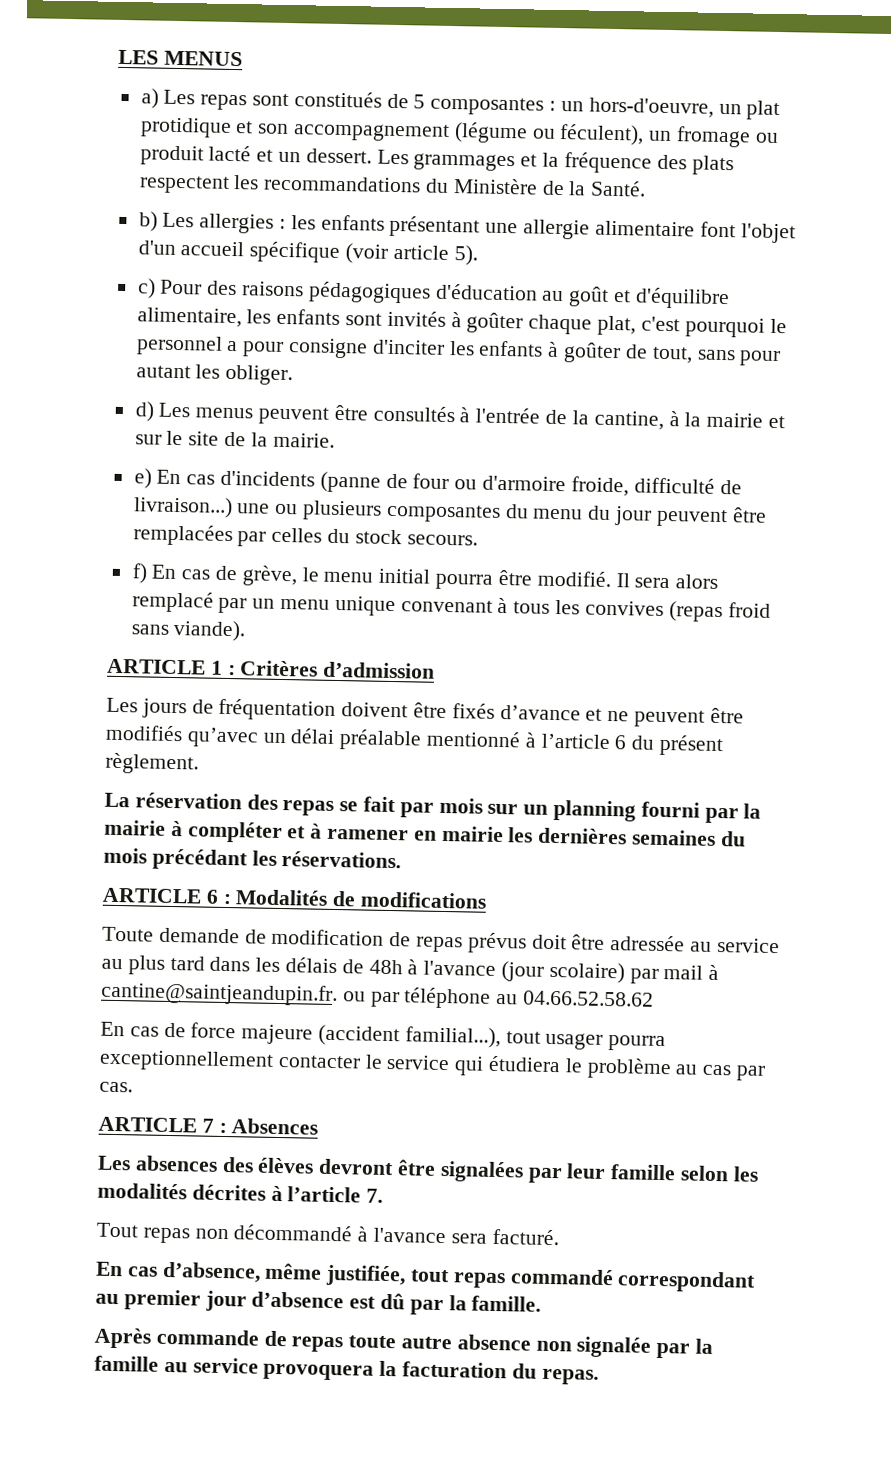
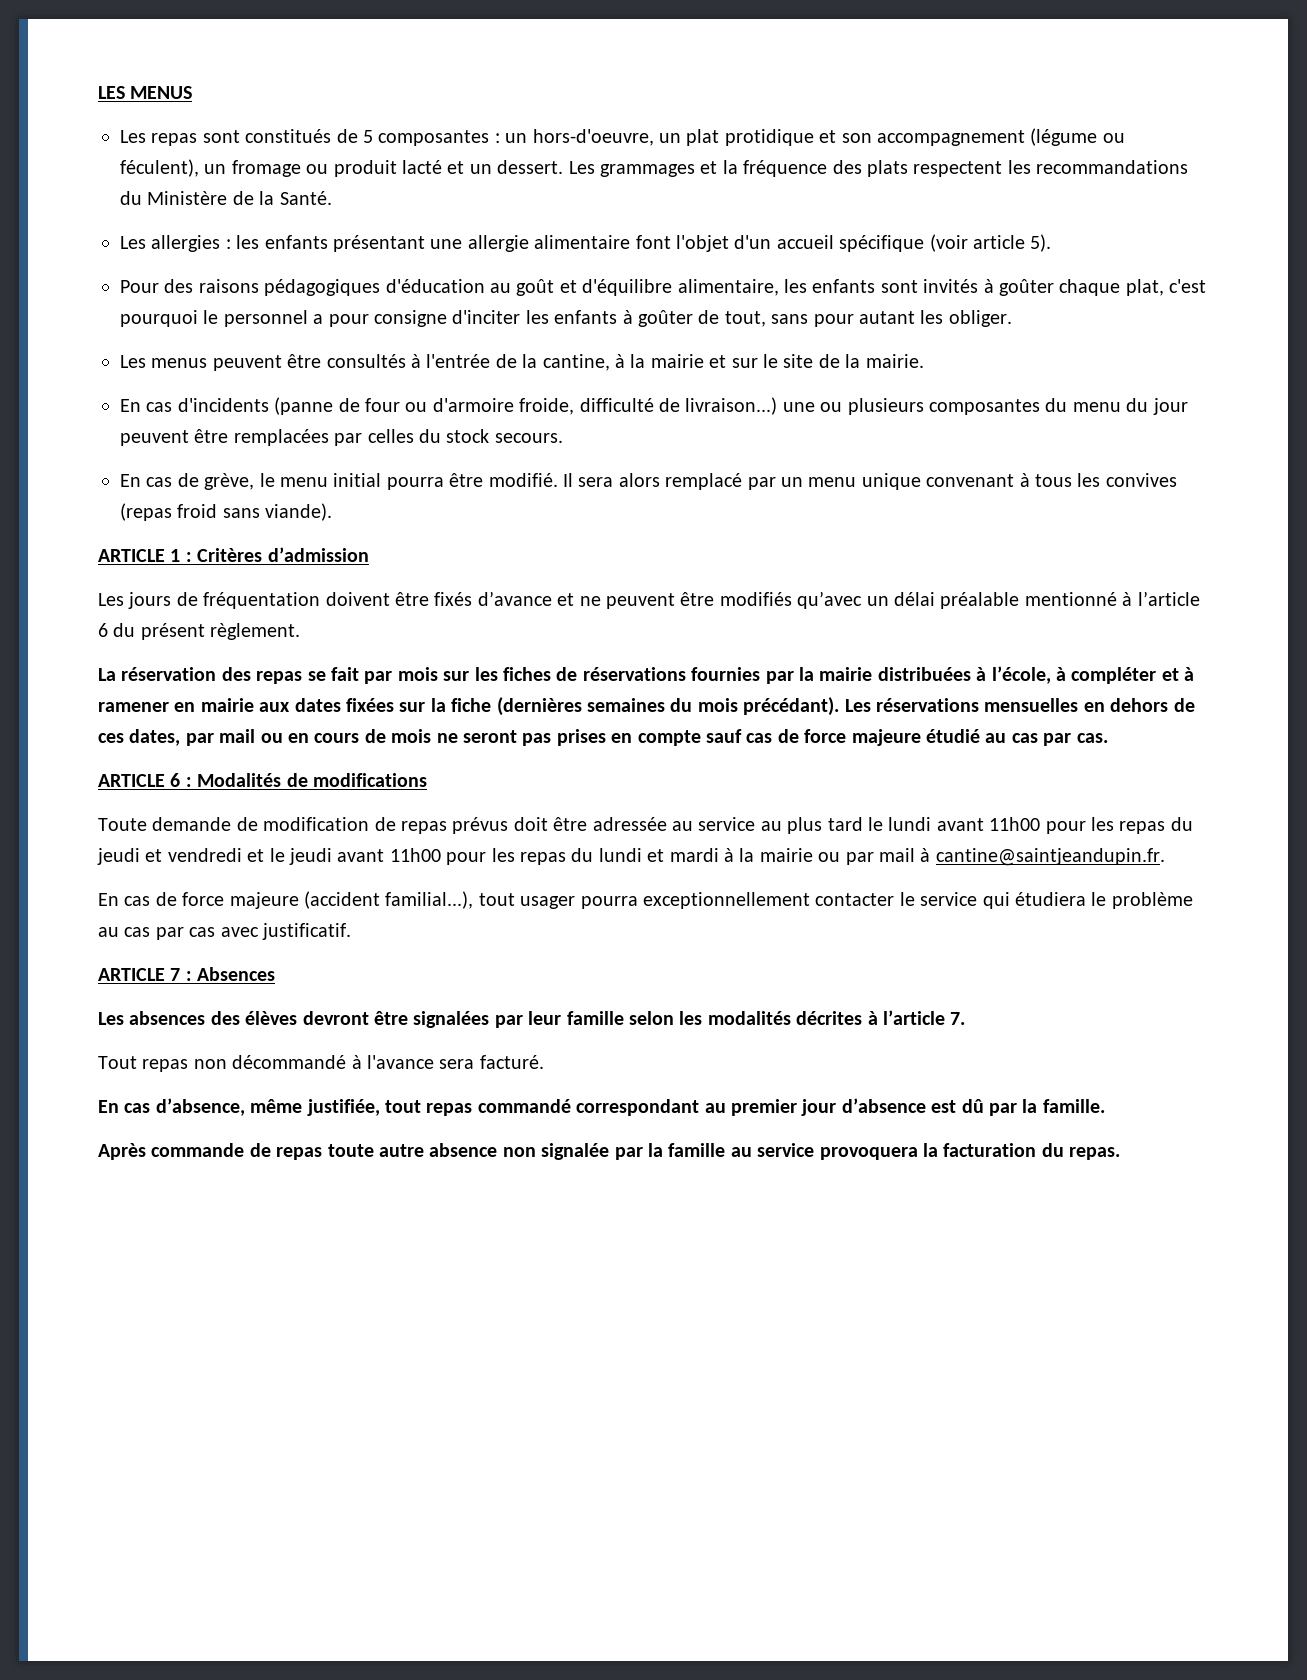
[140,88,159,109] a) -> (193, 92) none
[138,211,158,232] b) -> (332, 198) none
[136,278,156,299] c) -> (1052, 243) none
[134,401,155,422] d) -> (1012, 318) none
[133,468,152,489] e) -> (924, 361) none
[131,563,148,584] f) -> (563, 438) none
[523,799,762,824] [104,819,166,836] un planning fourni par la mairie -> [474,666,1051,684] les fiches de réservations fournies par la mairie distribuées à l’école,
[508,827,746,847] [103,847,402,871] les dernières semaines du mois précédant les réservations. -> [259,697,1195,716] [98,729,1108,746] aux dates fixées sur la fiche (dernières semaines du mois précédant). Les réservations mensuelles en dehors de ces dates, par mail ou en cours de mois ne seront pas prises en compte sauf cas de force majeure étudié au cas par cas.
[209,956,625,984] dans les délais de 48h à l'avance (jour scolaire) -> [867,817,1193,834] [97,848,841,865] le lundi avant 11h00 pour les repas du jeudi et vendredi et le jeudi avant 11h00 pour les repas du lundi et mardi à la mairie ou
[342,987,655,1009] ou par téléphone au 04.66.52.58.62 -> (1165, 857) none
[99,1081,133,1093] cas. -> [189,923,351,940] cas avec justificatif.

